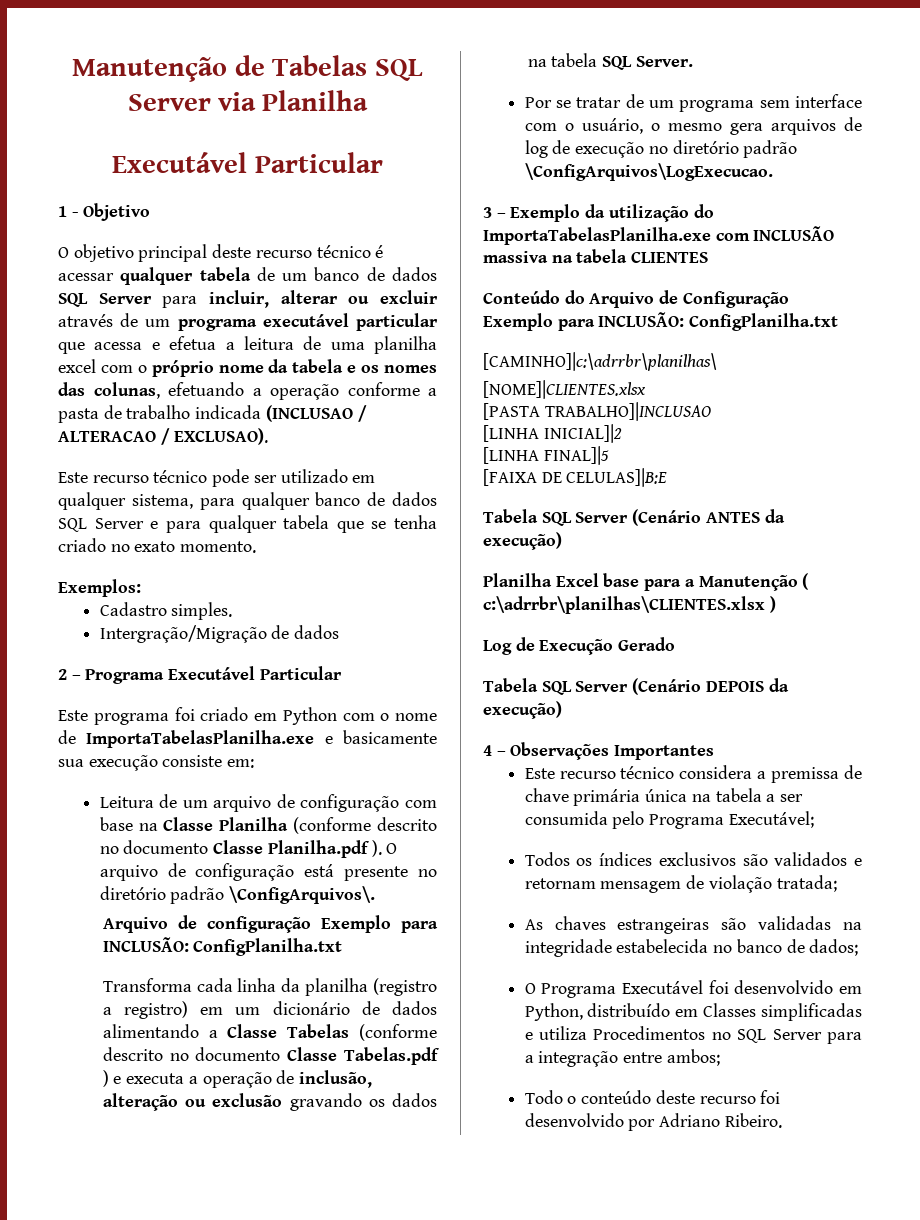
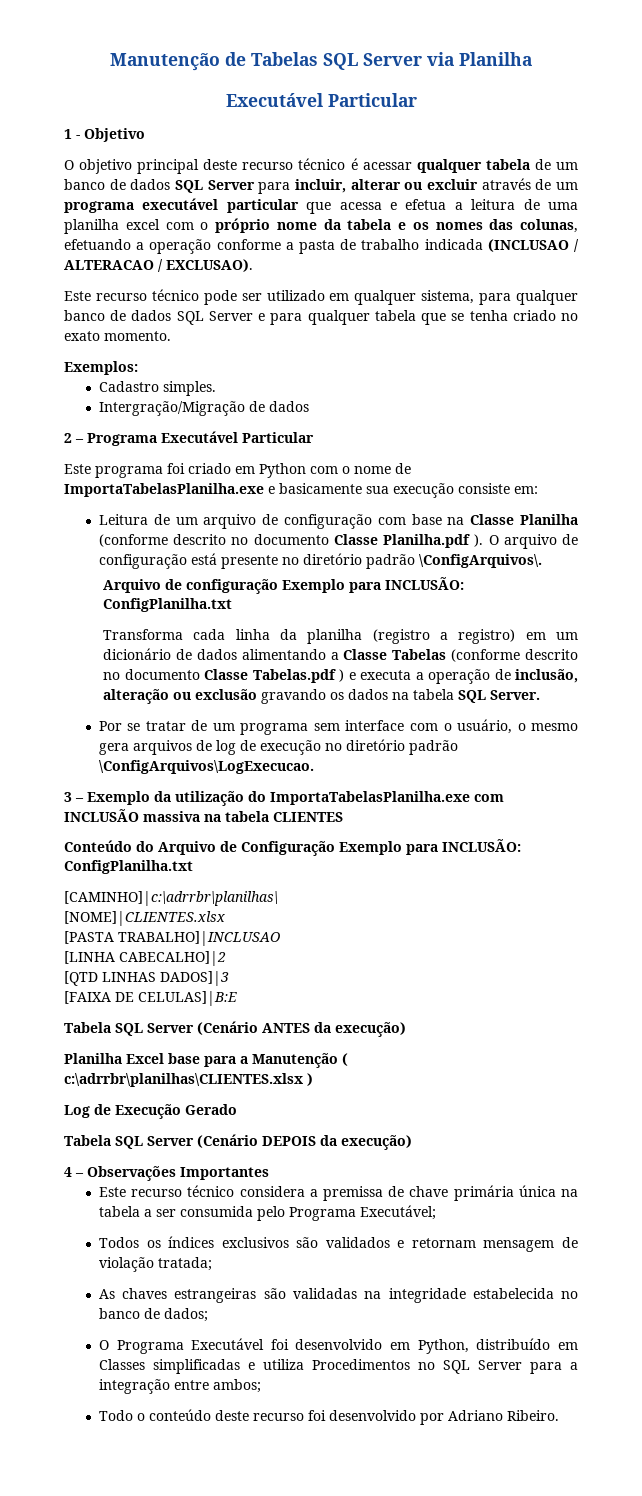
[543,424,622,443] [483,446,609,465] INICIAL]|2 // [LINHA FINAL]|5 -> [119,951,226,966] [64,971,229,986] CABECALHO]|2 // [QTD LINHAS DADOS]|3

